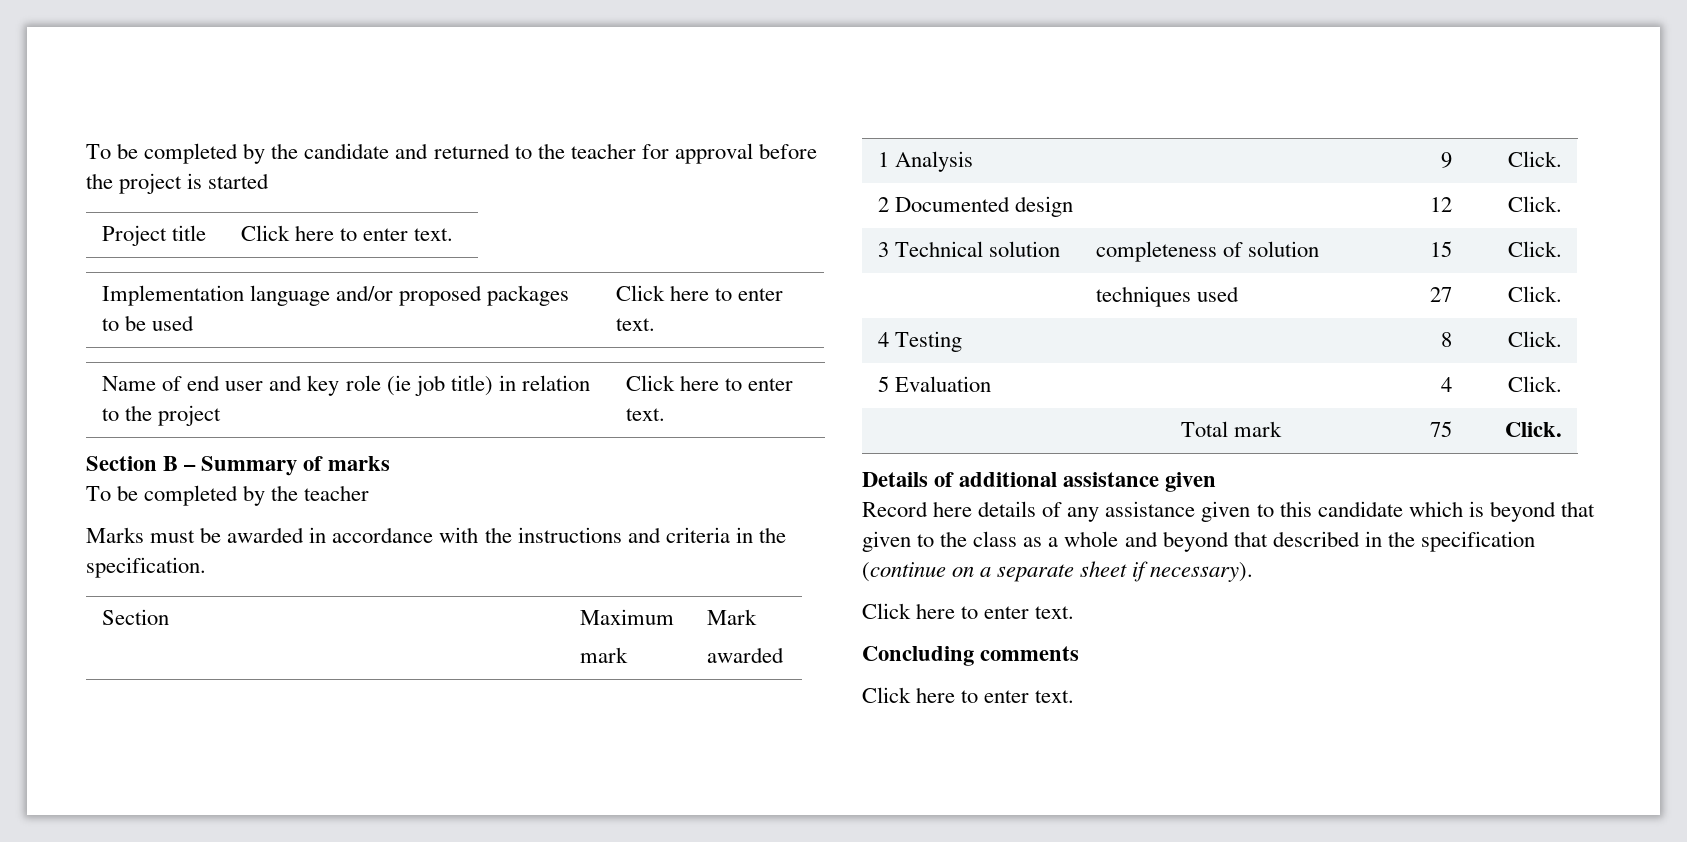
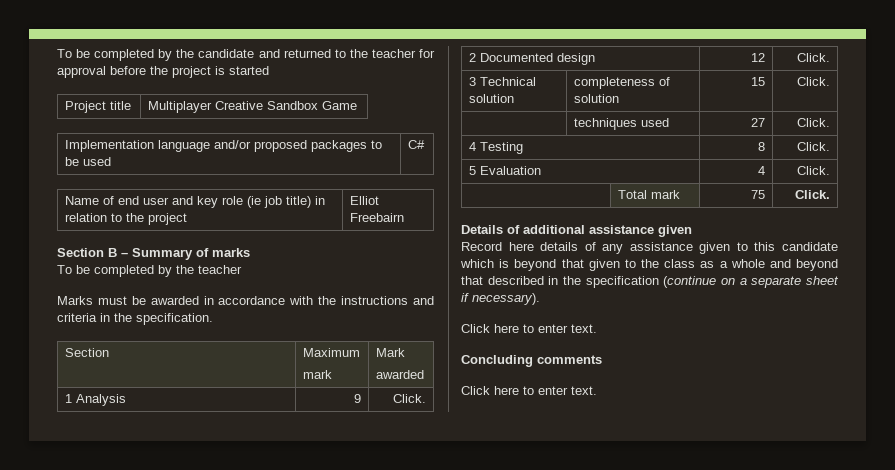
[241,225,454,241] Click here to enter text. -> [147,101,357,113] Multiplayer Creative Sandbox Game
[616,285,784,301] [616,318,656,331] Click here to enter text. -> [407,140,425,149] C#
[626,375,794,391] [626,408,666,421] Click here to enter text. -> [349,196,379,205] [349,213,404,222] Elliot Freebairn

